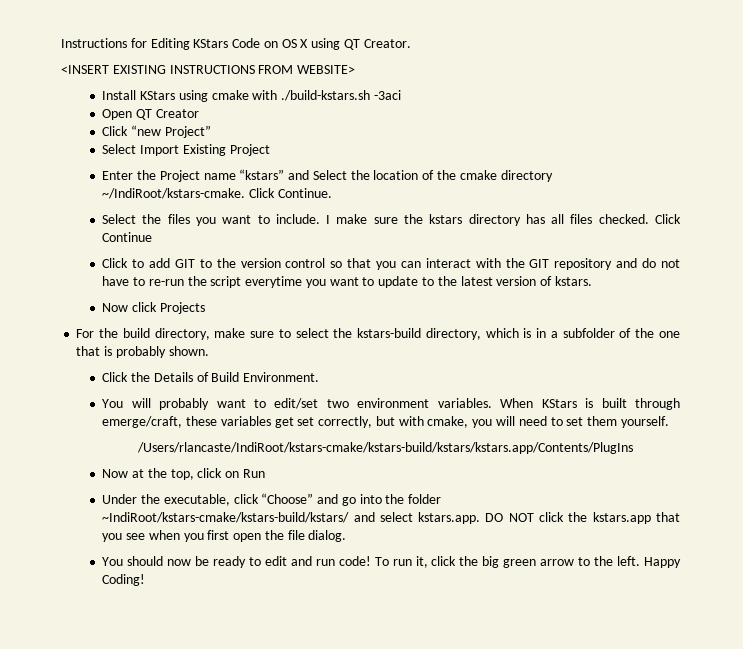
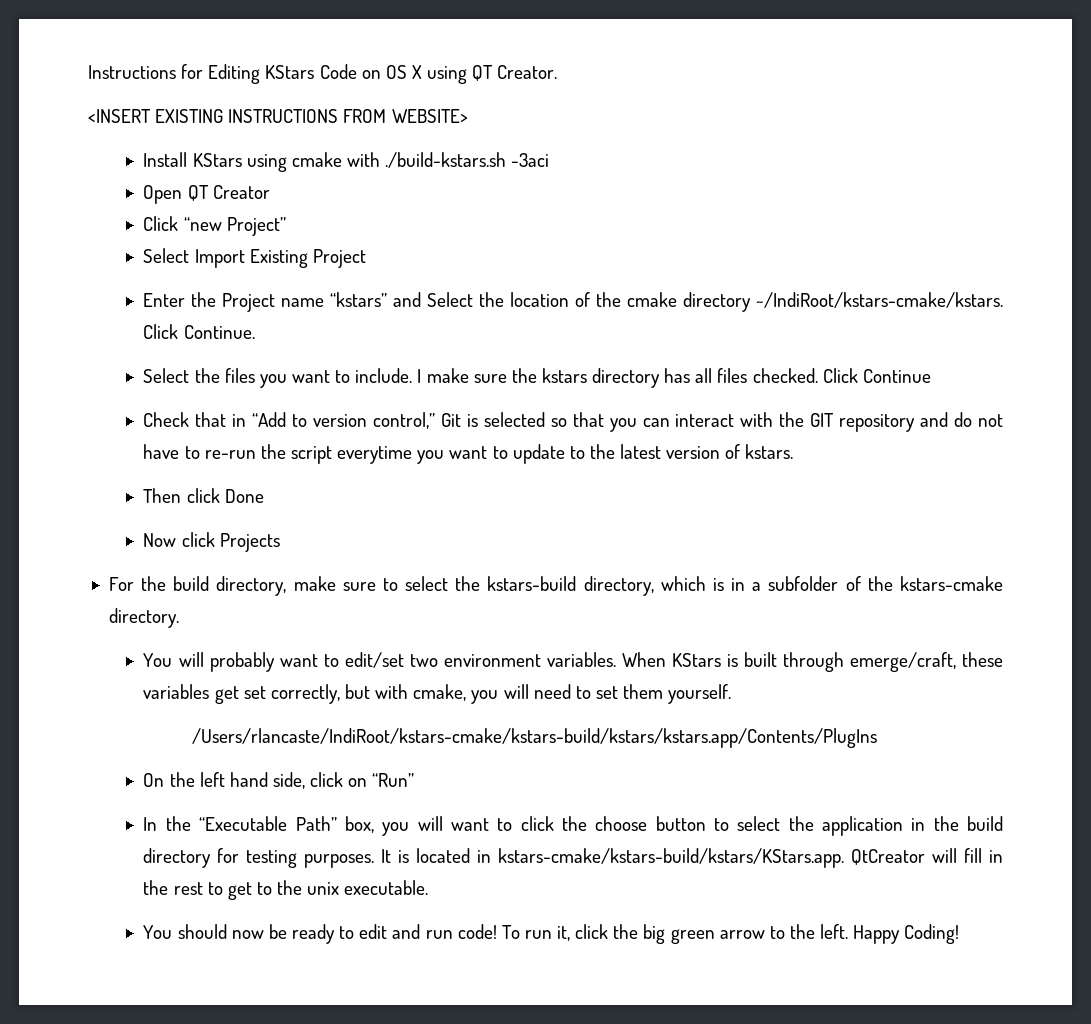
[102,188,246,199] ~/IndiRoot/kstars-cmake. -> [755,292,1003,308] ~/IndiRoot/kstars-cmake/kstars.
[102,258,326,268] Click to add GIT to the version control -> [143,412,545,429] Check that in “Add to version control,” Git is selected
(592, 281) none -> [143,488,264,503] // Then click Done
[658,331,680,338] [76,346,209,358] [102,372,320,382] one that is probably shown. // Click the Details of Build Environment. -> [899,576,1003,591] [108,608,179,628] kstars-cmake directory.
[102,468,265,480] [102,493,442,506] [102,512,680,524] [102,530,347,542] Now at the top, click on Run // Under the executable, click “Choose” and go into the folder ~IndiRoot/kstars-cmake/kstars-build/kstars/ and select kstars.app. DO NOT click the kstars.app that you see when you first open the file dialog. -> [143,772,415,789] [143,816,1003,836] [143,848,1003,868] [143,880,429,900] On the left hand side, click on “Run” // In the “Executable Path” box, you will want to click the choose button to select the application in the build directory for testing purposes. It is located in kstars-cmake/kstars-build/kstars/KStars.app. QtCreator will fill in the rest to get to the unix executable.

